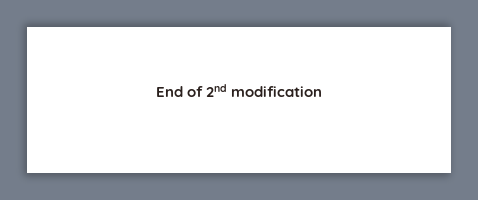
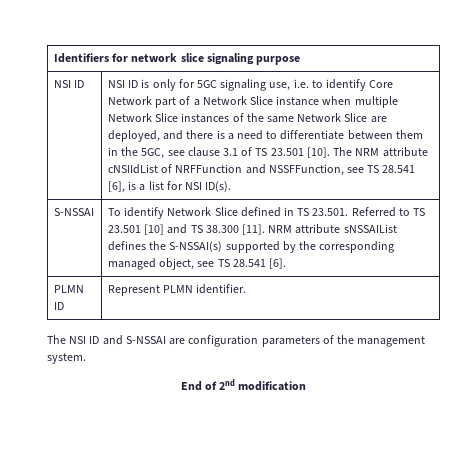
(155, 91) none -> [53,53,300,65] [53,80,85,88] [107,79,394,91] [107,96,398,108] [107,113,387,123] [107,130,423,142] [107,147,428,159] [107,164,416,176] [107,181,232,193] [53,208,94,216] [107,207,426,219] [107,224,397,235] [107,241,395,253] [107,258,286,270] [53,285,84,293] [53,302,64,310] [107,284,247,296] [47,335,426,347] [47,353,86,364] Identifiers for network slice signaling purpose // NSI ID | NSI ID is only for 5GC signaling use, i.e. to identify Core Network part of a Network Slice instance when multiple Network Slice instances of the same Network Slice are deployed, and there is a need to differentiate between them in the 5GC, see clause 3.1 of TS 23.501 [10]. The NRM attribute cNSIIdList of NRFFunction and NSSFFunction, see TS 28.541 [6], is a list for NSI ID(s). // S-NSSAI | To identify Network Slice defined in TS 23.501. Referred to TS 23.501 [10] and TS 38.300 [11]. NRM attribute sNSSAIList defines the S-NSSAI(s) supported by the corresponding managed object, see TS 28.541 [6]. // PLMN ID | Represent PLMN identifier. // The NSI ID and S-NSSAI are configuration parameters of the management system. //

